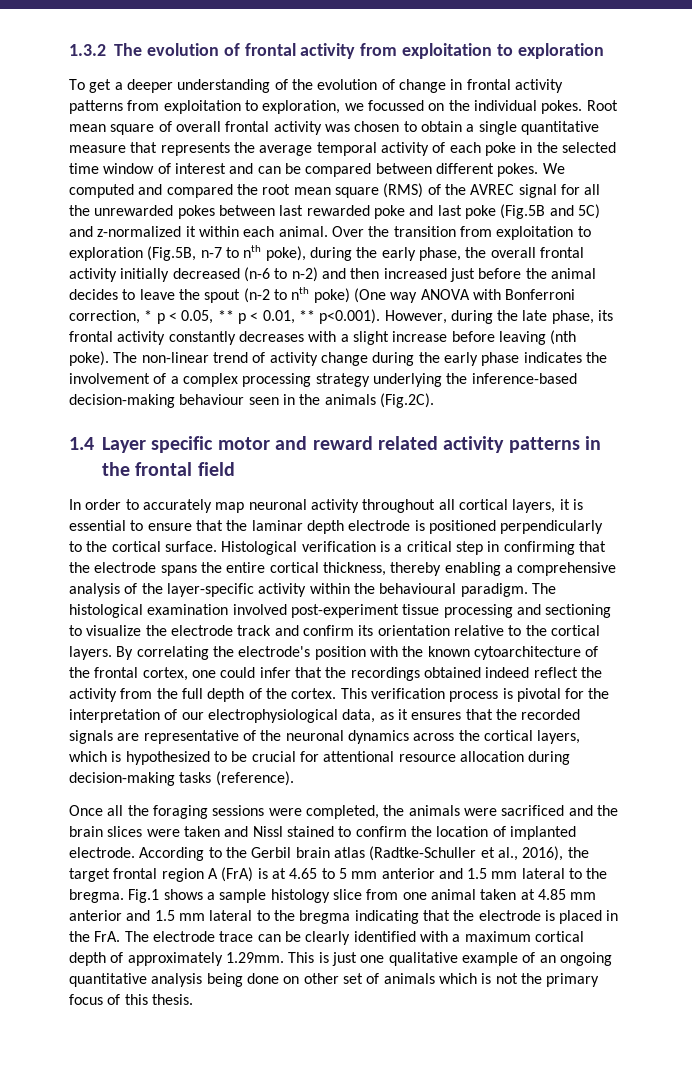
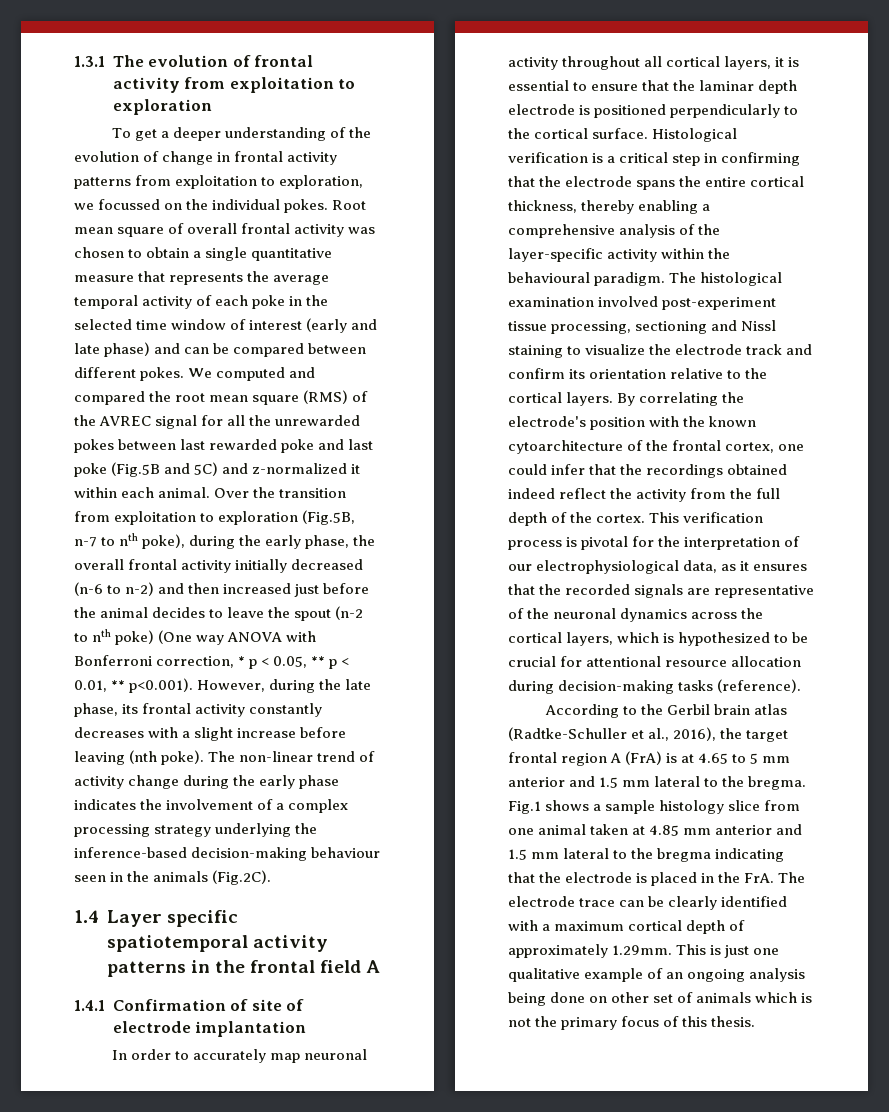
[69,44,106,56] 1.3.2 -> [74,56,105,67] 1.3.1
(226, 168) none -> [306,318,378,333] [74,342,151,357] (early and late phase)
[217,436,438,450] motor and reward related -> [106,935,248,952] spatiotemporal
(235, 469) none -> [366,960,381,973] [74,999,305,1011] [112,1021,307,1037] A // 1.4.1 Confirmation of site of electrode implantation
[443,604,612,618] processing and sectioning -> [551,320,777,334] [508,345,563,358] processing, sectioning and Nissl staining
[69,805,618,819] [69,826,576,840] [69,847,135,858] Once all the foraging sessions were completed, the animals were sacrificed and the brain slices were taken and Nissl stained to confirm the location of implanted electrode. -> (802, 686) none
[69,973,147,987] quantitative -> (746, 975) none

